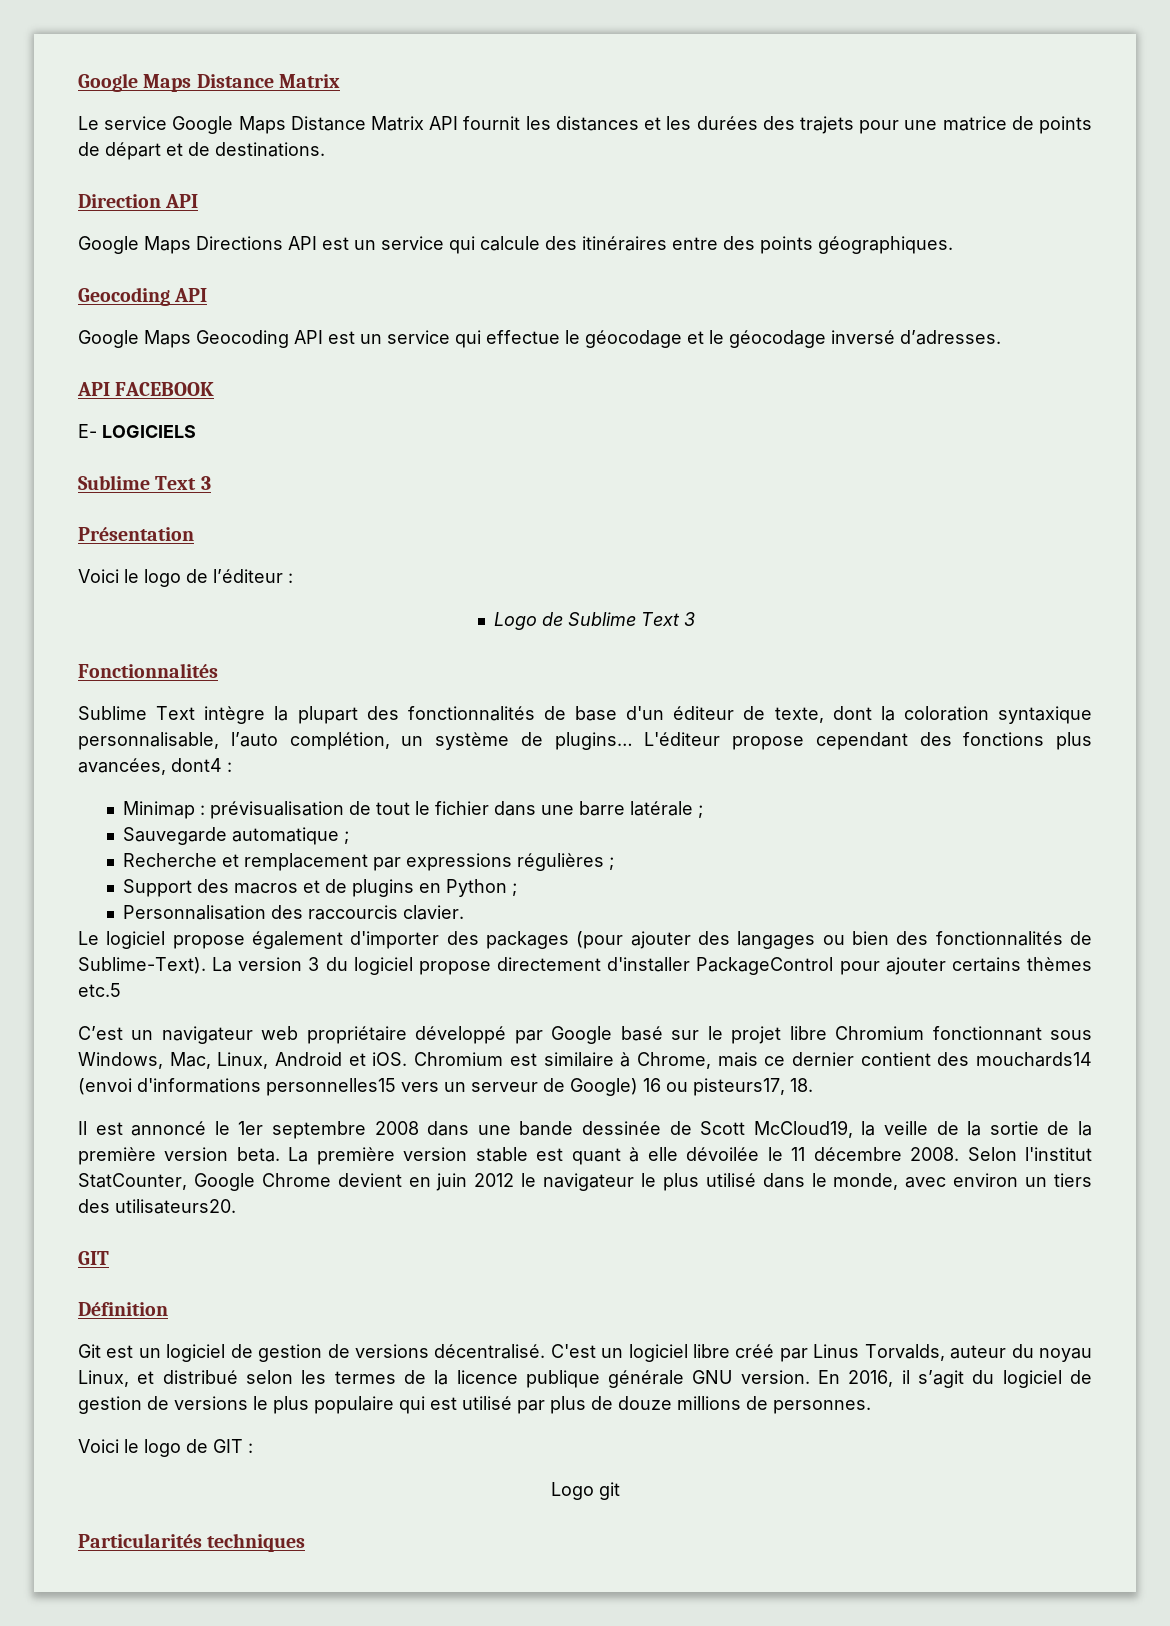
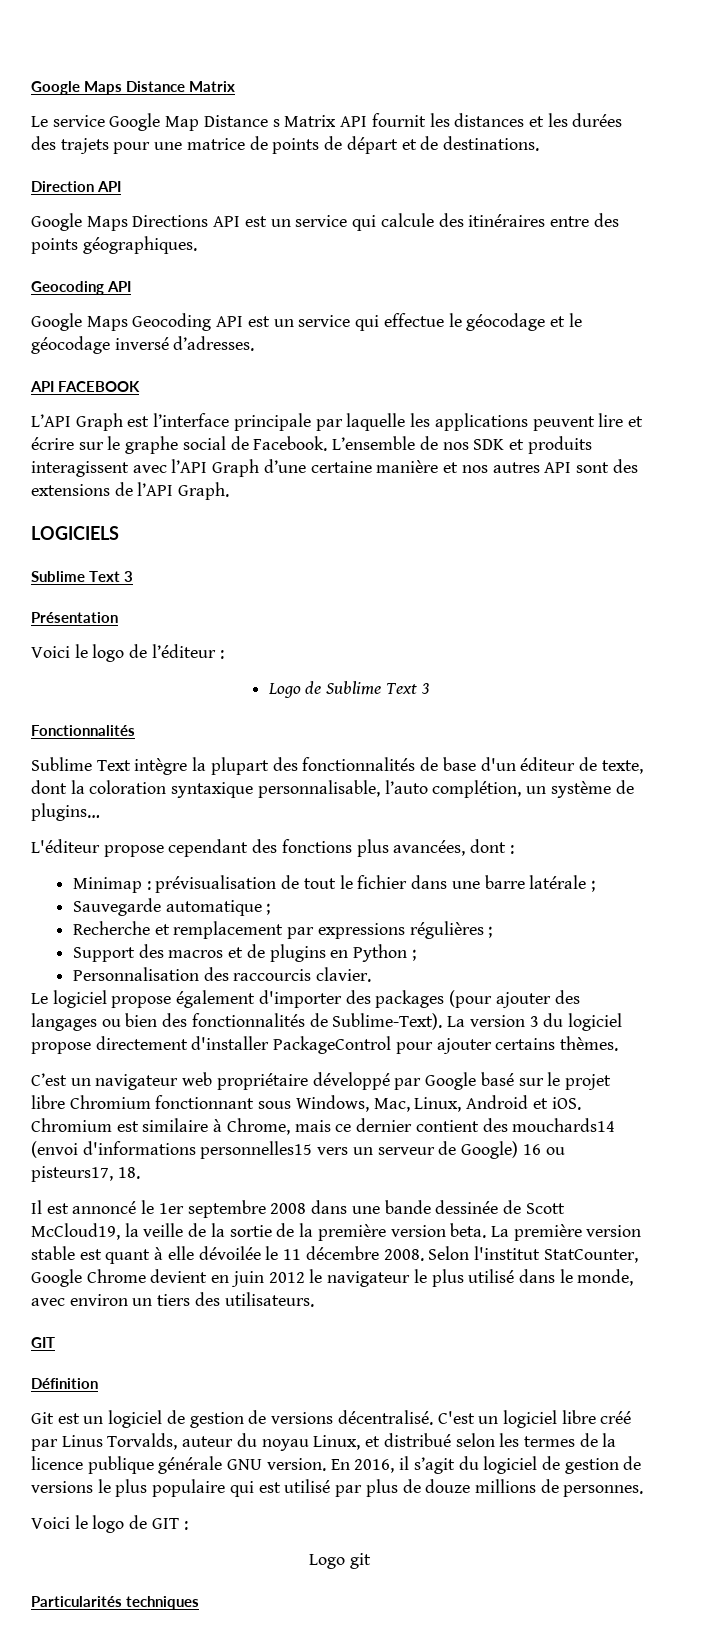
[238,116,366,134] Maps Distance -> [165,115,280,131] Map Distance s
[78,424,97,438] E- -> [31,413,643,431] [31,436,592,454] [31,459,638,477] [31,482,230,500] L’API Graph est l’interface principale par laquelle les applications peuvent lire et écrire sur le graphe social de Facebook. L’ensemble de nos SDK et produits interagissent avec l’API Graph d’une certaine manière et nos autres API sont des extensions de l’API Graph. //
(633, 741) none -> (100, 812) //
[171,758,222,772] dont4 -> [470,839,507,853] dont
[1027,957,1093,971] [78,983,121,997] thèmes etc.5 -> [560,1036,619,1051] thèmes.
[115,1199,236,1214] utilisateurs20. -> [224,1292,314,1307] utilisateurs.

